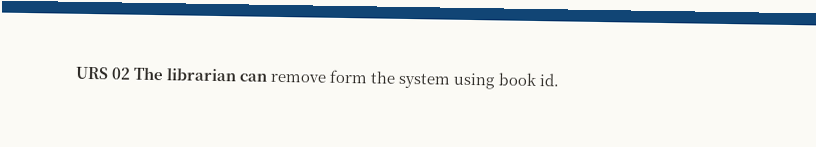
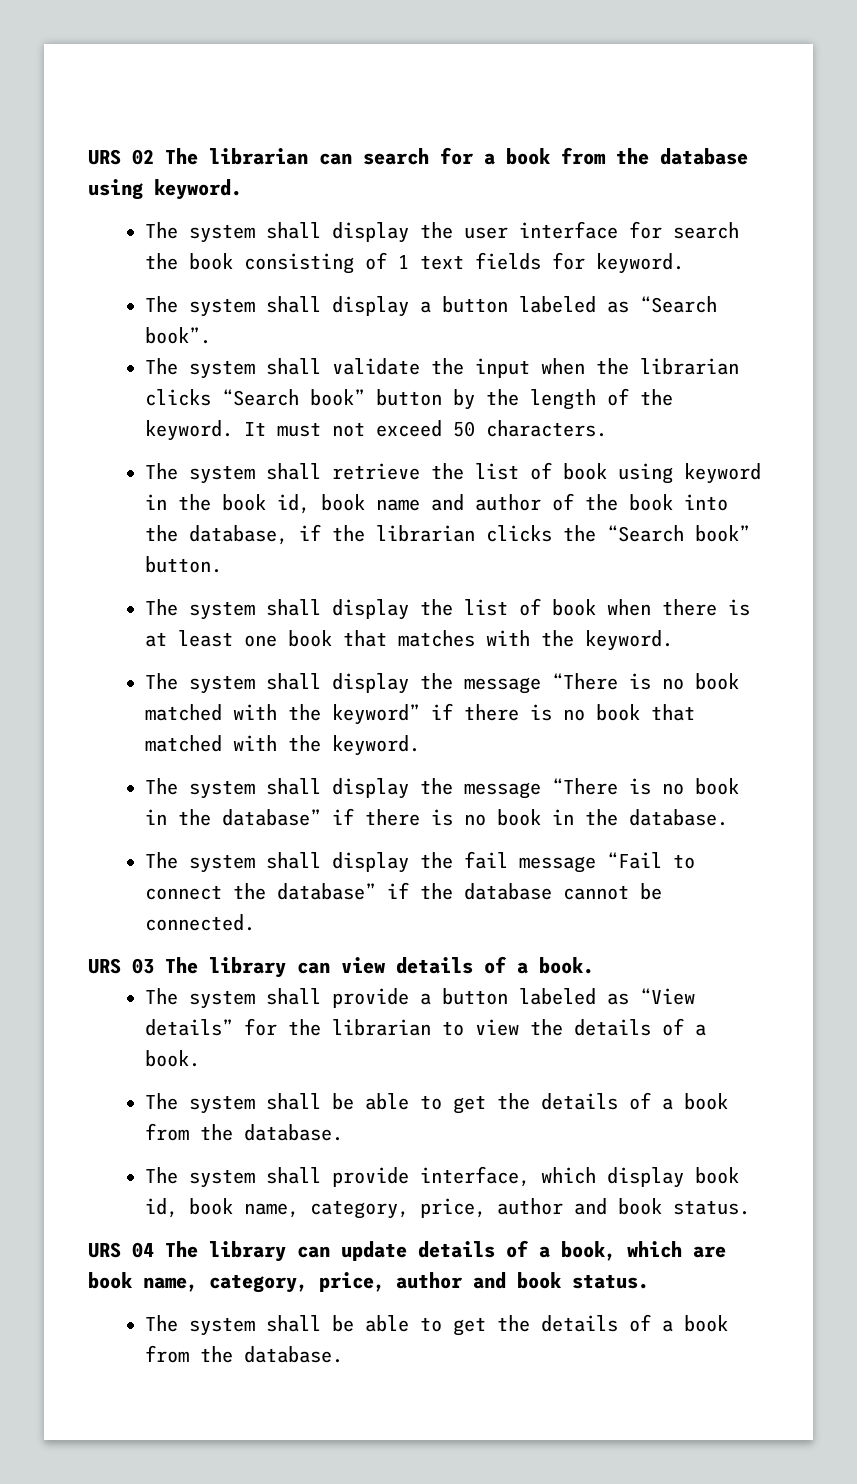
[270,69,560,90] remove form the system using book id. -> [363,147,748,165] [88,179,242,200] [145,221,740,243] [145,252,685,274] [145,296,718,317] [145,327,212,344] [145,358,740,379] [145,388,674,410] [145,420,608,441] [145,462,762,484] [145,493,729,514] [145,524,751,545] [145,556,223,573] [145,598,751,620] [145,630,674,651] [145,673,740,694] [145,703,696,725] [145,735,421,756] [145,778,740,799] [145,808,729,826] [145,851,696,873] [145,882,663,900] [145,914,256,931] [88,956,594,978] [145,988,696,1009] [145,1018,707,1036] [145,1050,201,1067] [145,1092,729,1114] [145,1123,344,1141] [145,1166,740,1188] [145,1198,751,1219] [88,1240,726,1262] [88,1272,649,1293] [145,1314,729,1336] [145,1345,344,1363] search for a book from the database using keyword. // The system shall display the user interface for search the book consisting of 1 text fields for keyword. // The system shall display a button labeled as “Search book”. // The system shall validate the input when the librarian clicks “Search book” button by the length of the keyword. It must not exceed 50 characters. // The system shall retrieve the list of book using keyword in the book id, book name and author of the book into the database, if the librarian clicks the “Search book” button. // The system shall display the list of book when there is at least one book that matches with the keyword. // The system shall display the message “There is no book matched with the keyword” if there is no book that matched with the keyword. // The system shall display the message “There is no book in the database” if there is no book in the database. // The system shall display the fail message “Fail to connect the database” if the database cannot be connected. // URS 03 The library can view details of a book. // The system shall provide a button labeled as “View details” for the librarian to view the details of a book. // The system shall be able to get the details of a book from the database. // The system shall provide interface, which display book id, book name, category, price, author and book status. // URS 04 The library can update details of a book, which are book name, category, price, author and book status. // The system shall be able to get the details of a book from the database.

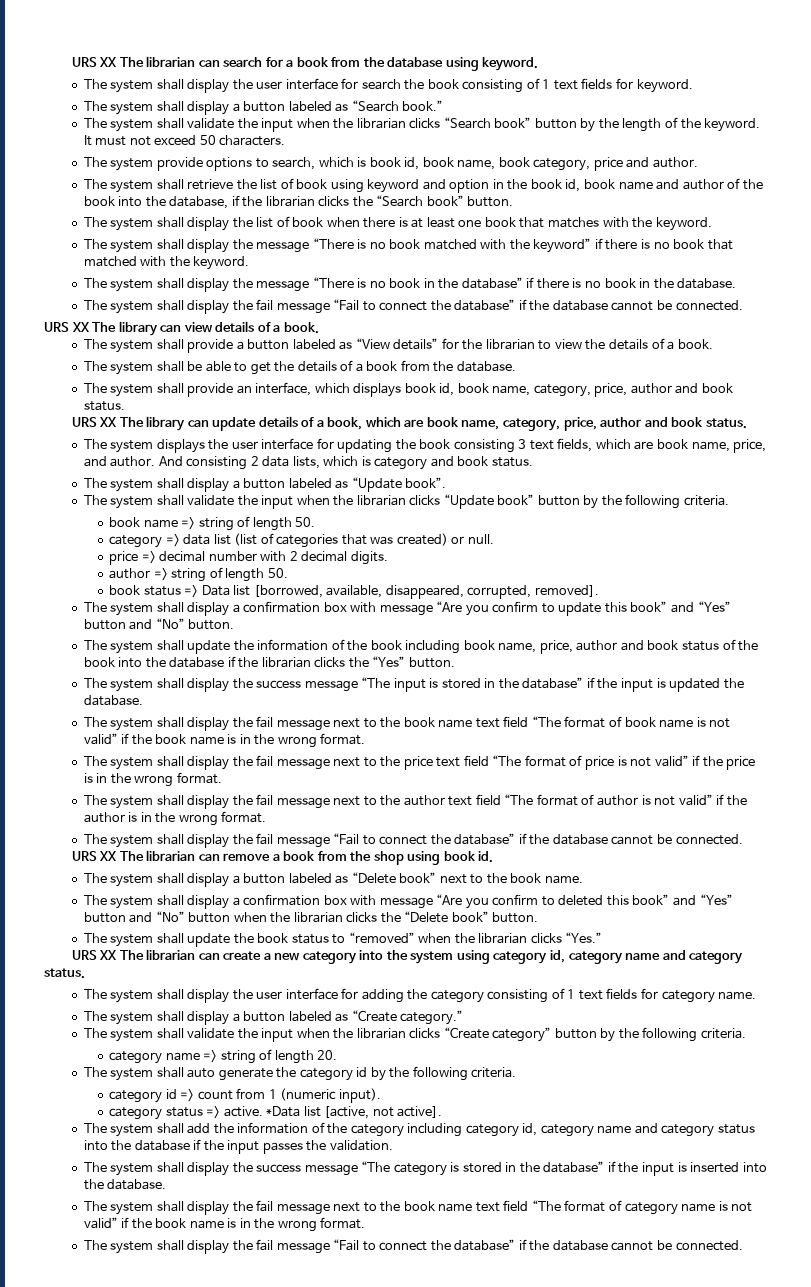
[88,149,154,165] URS 02 -> [71,57,118,67] URS XX
[145,327,212,344] book”. -> [402,100,444,111] book.”
(608, 428) none -> [83,157,698,171] // The system provide options to search, which is book id, book name, book category, price and author.
(762, 473) none -> [422,179,490,193] and option
[132,958,154,974] 03 -> [71,322,90,332] XX
(410, 1177) none -> [236,385,252,394] an
[607,1167,685,1188] display -> [353,383,402,397] displays
[132,1242,154,1258] 04 -> [99,417,118,427] XX
[266,1314,729,1336] [145,1345,344,1363] shall be able to get the details of a book from the database. -> [156,438,767,453] [83,456,533,470] [83,477,447,492] [83,494,729,509] [109,516,316,531] [109,533,494,548] [109,551,388,565] [109,567,288,582] [109,585,599,599] [83,601,731,616] [83,618,235,630] [83,639,759,654] [83,656,455,668] [83,677,744,692] [83,695,143,706] [83,716,731,731] [83,733,366,748] [83,755,756,770] [83,772,222,787] [83,794,747,809] [83,811,267,826] [83,833,743,848] [71,850,494,865] [83,872,583,887] [83,894,733,909] [83,911,539,923] [83,932,603,947] [71,949,744,964] [44,968,85,979] [83,988,757,1003] [83,1010,464,1025] [83,1027,746,1042] [109,1049,338,1064] [83,1066,517,1081] [109,1088,381,1103] [109,1106,443,1120] [83,1122,755,1137] [83,1139,393,1154] [83,1161,767,1176] [83,1179,167,1190] [83,1200,753,1215] [83,1217,366,1232] [83,1239,743,1254] displays the user interface for updating the book consisting 3 text fields, which are book name, price, and author. And consisting 2 data lists, which is category and book status. // The system shall display a button labeled as “Update book”. // The system shall validate the input when the librarian clicks “Update book” button by the following criteria. // book name => string of length 50. // category => data list (list of categories that was created) or null. // price => decimal number with 2 decimal digits. // author => string of length 50. // book status => Data list [borrowed, available, disappeared, corrupted, removed]. // The system shall display a confirmation box with message “Are you confirm to update this book” and “Yes” button and “No” button. // The system shall update the information of the book including book name, price, author and book status of the book into the database if the librarian clicks the “Yes” button. // The system shall display the success message “The input is stored in the database” if the input is updated the database. // The system shall display the fail message next to the book name text field “The format of book name is not valid” if the book name is in the wrong format. // The system shall display the fail message next to the price text field “The format of price is not valid” if the price is in the wrong format. // The system shall display the fail message next to the author text field “The format of author is not valid” if the author is in the wrong format. // The system shall display the fail message “Fail to connect the database” if the database cannot be connected. // URS XX The librarian can remove a book from the shop using book id. // The system shall display a button labeled as “Delete book” next to the book name. // The system shall display a confirmation box with message “Are you confirm to deleted this book” and “Yes” button and “No” button when the librarian clicks the “Delete book” button. // The system shall update the book status to “removed” when the librarian clicks “Yes.” // URS XX The librarian can create a new category into the system using category id, category name and category status. // The system shall display the user interface for adding the category consisting of 1 text fields for category name. // The system shall display a button labeled as “Create category.” // The system shall validate the input when the librarian clicks “Create category” button by the following criteria. // category name => string of length 20. // The system shall auto generate the category id by the following criteria. // category id => count from 1 (numeric input). // category status => active. *Data list [active, not active]. // The system shall add the information of the category including category id, category name and category status into the database if the input passes the validation. // The system shall display the success message “The category is stored in the database” if the input is inserted into the database. // The system shall display the fail message next to the book name text field “The format of category name is not valid” if the book name is in the wrong format. // The system shall display the fail message “Fail to connect the database” if the database cannot be connected.

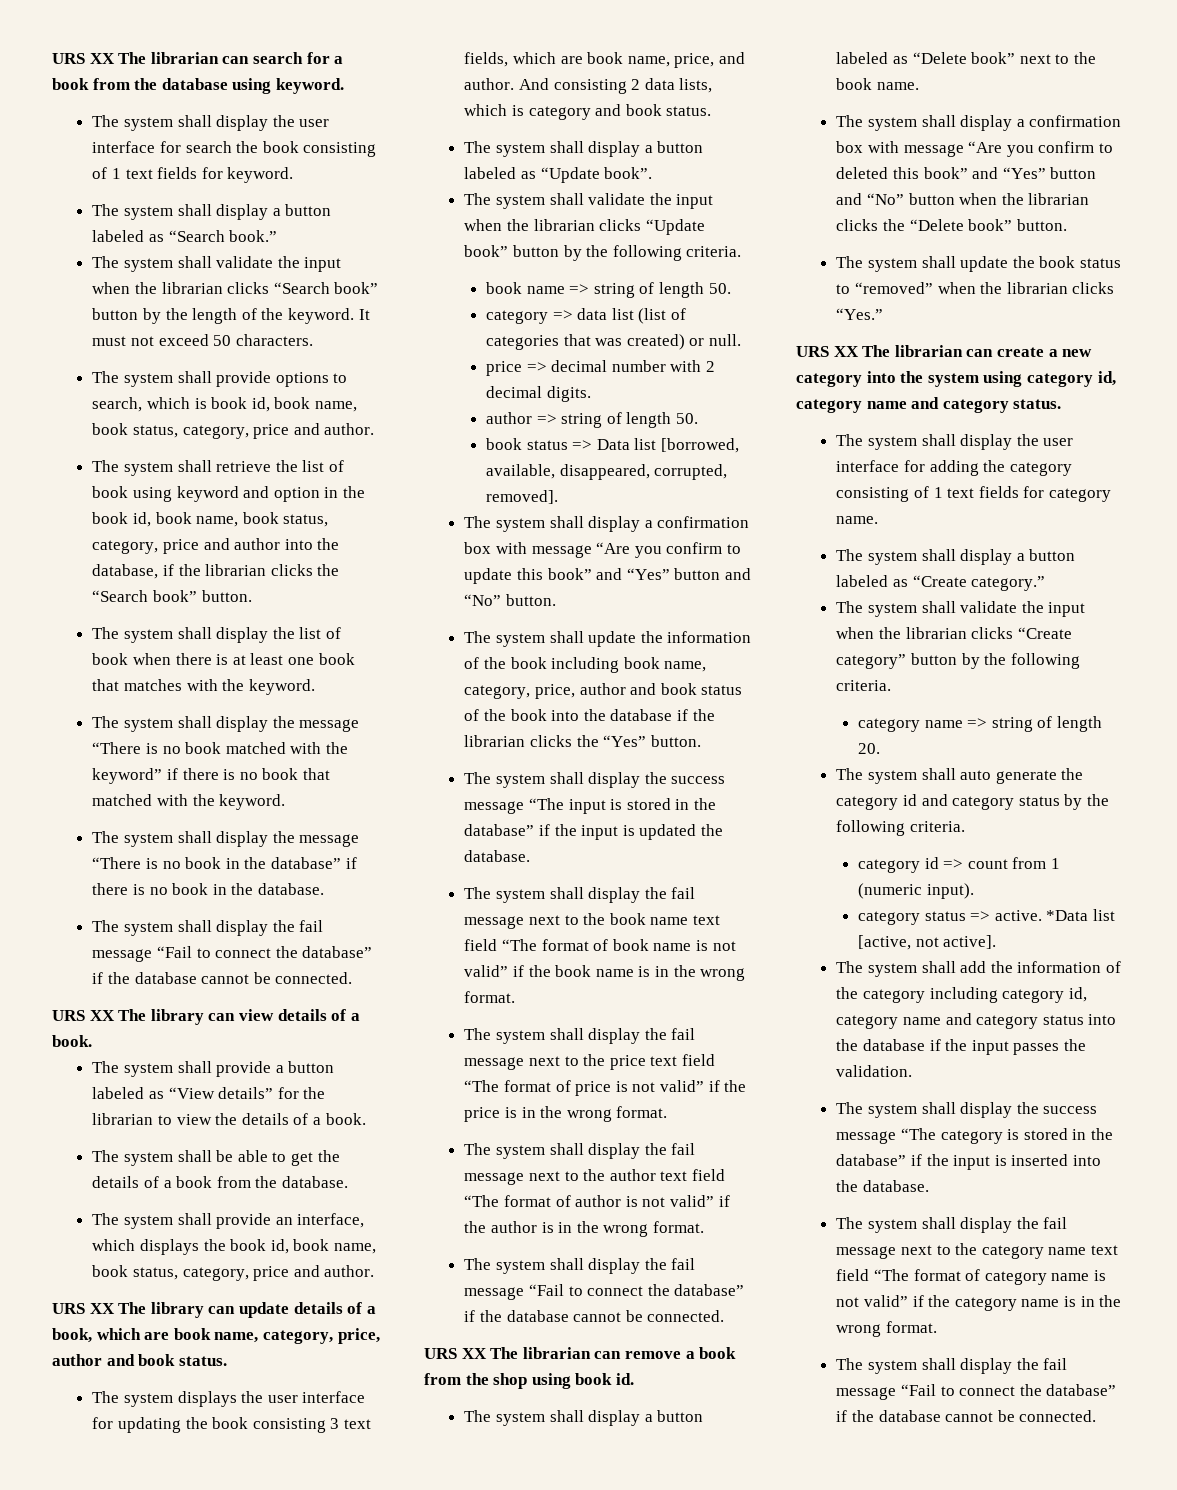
(154, 164) none -> [177,371,212,383] shall
(530, 162) none -> [132,425,178,438] status,
[618,178,763,190] [83,196,115,206] name and author of the book -> [196,512,329,527] [92,538,281,554] name, book status, category, price and author
[404,383,733,397] [83,401,125,411] book id, book name, category, price, author and book status. -> [203,1239,376,1254] [92,1265,375,1281] the book id, book name, book status, category, price and author.
(537, 647) none -> [464,685,531,699] category,
(368, 1072) none -> [921,794,1060,810] and category status
[403,1201,435,1211] book -> [981,1245,1044,1259] category
[155,1218,187,1228] book -> [954,1297,1017,1311] category

